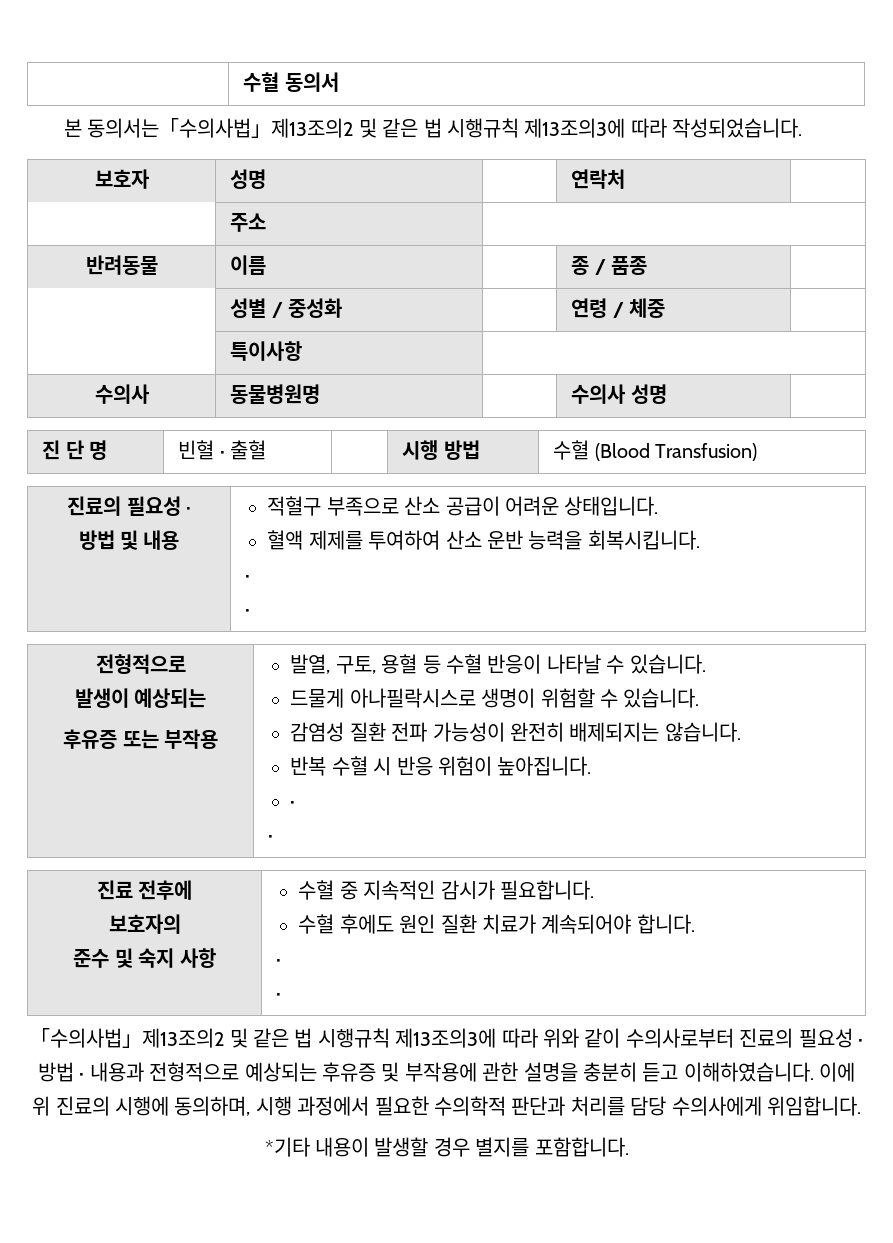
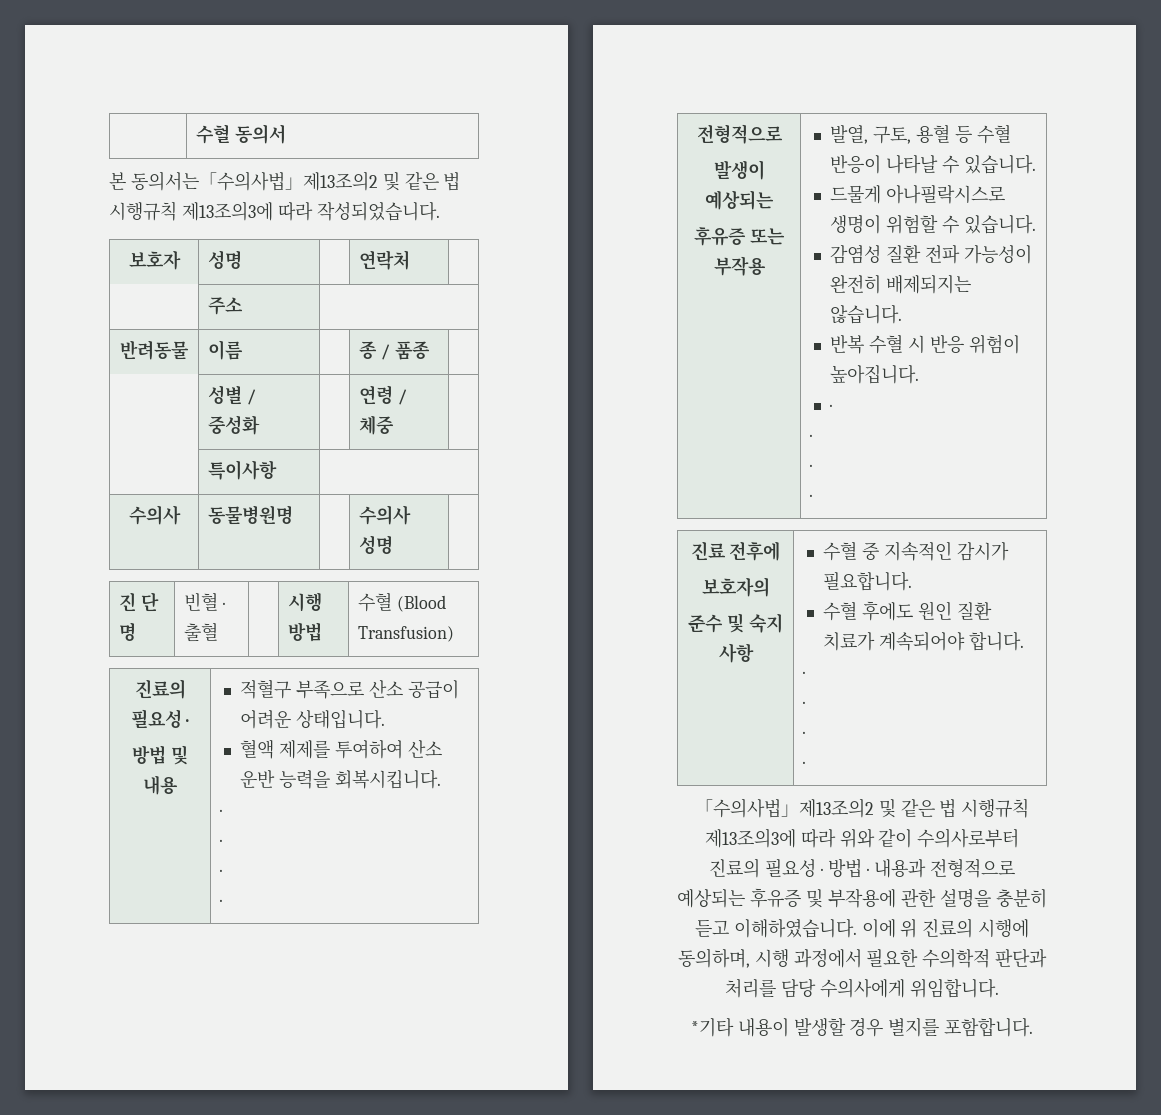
(251, 612) none -> [220,869,223,876] [220,899,223,906] // · // ·
(274, 838) none -> [810,464,813,471] [810,494,813,501] // · // ·
(282, 996) none -> [803,731,806,738] [803,761,806,768] // · // ·

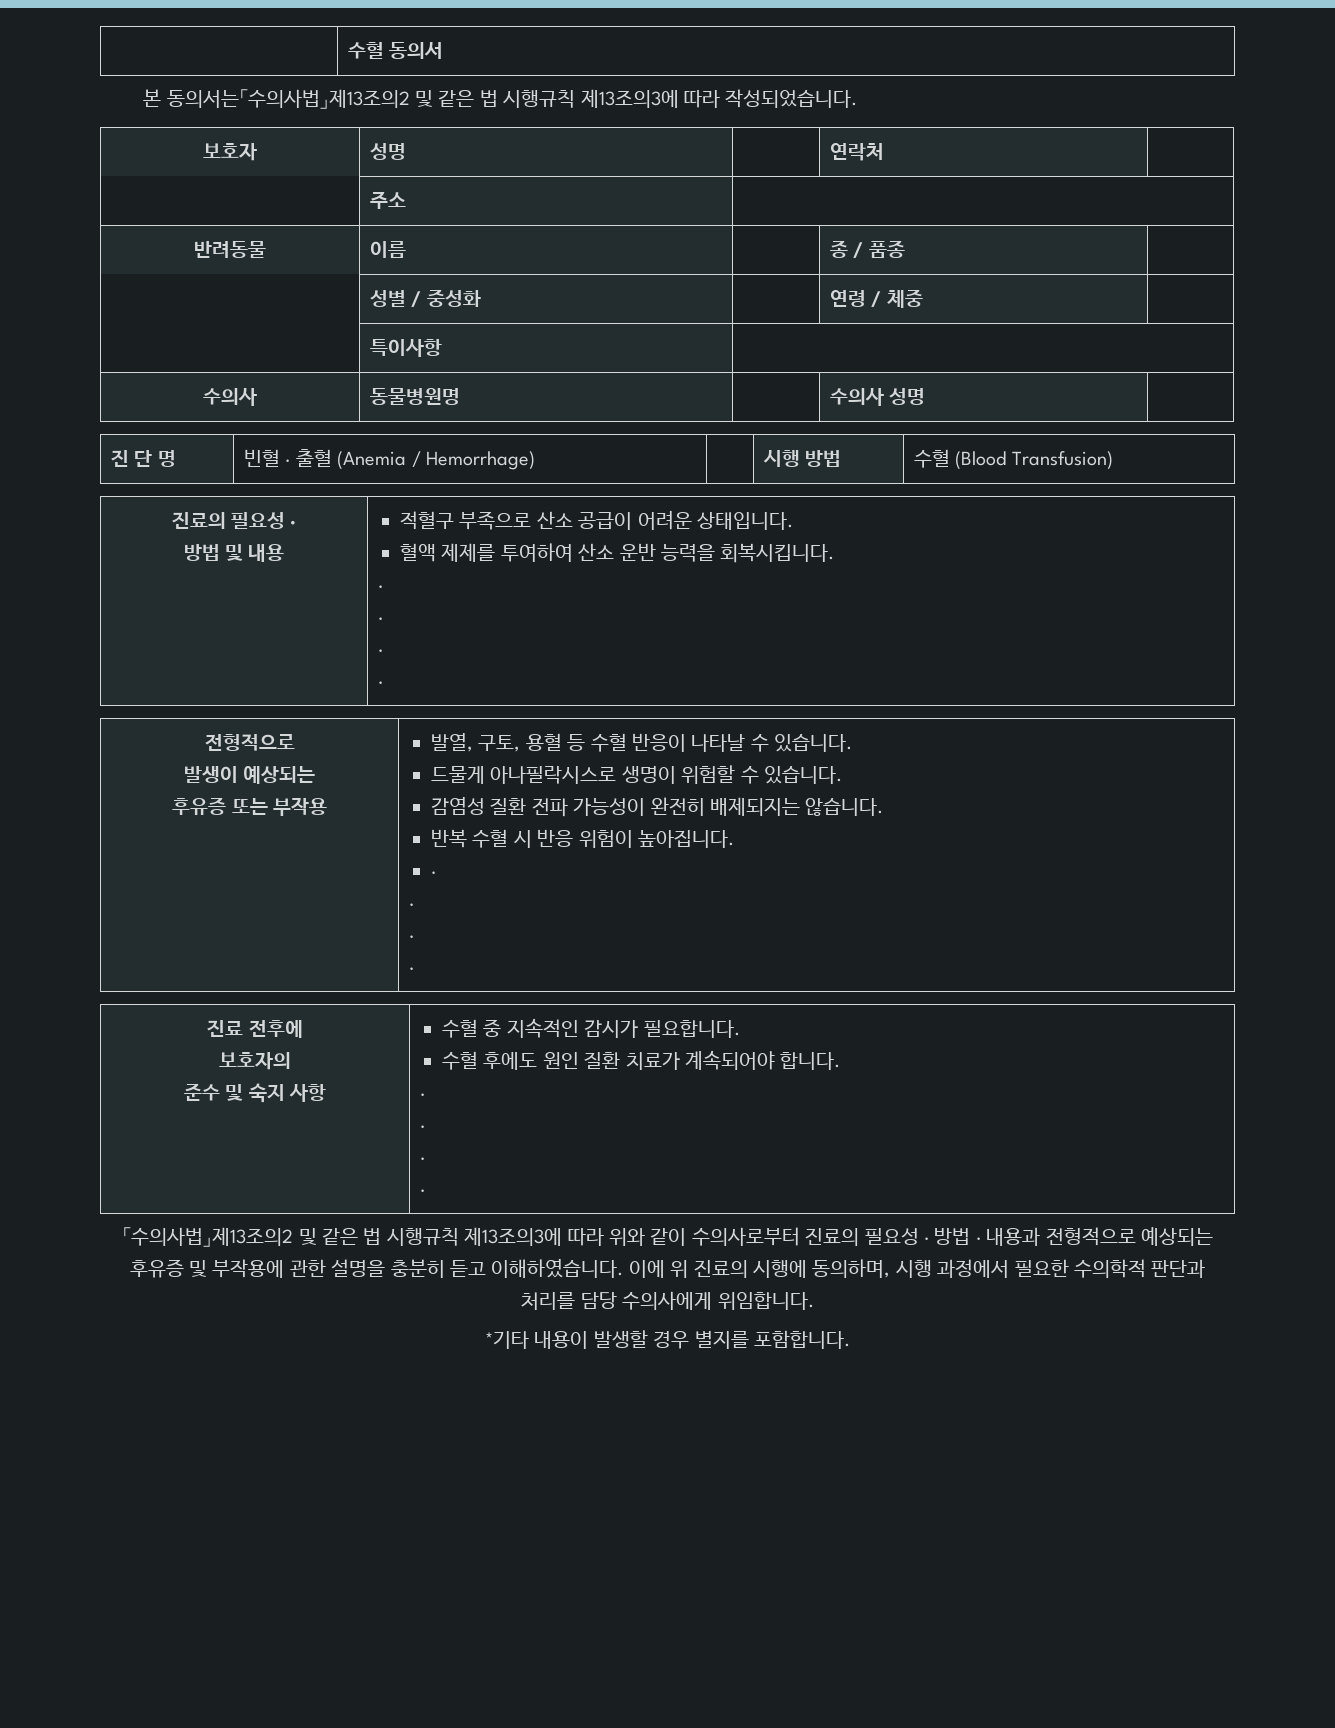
(219, 632) none -> [337,451,535,470] (Anemia / Hemorrhage)

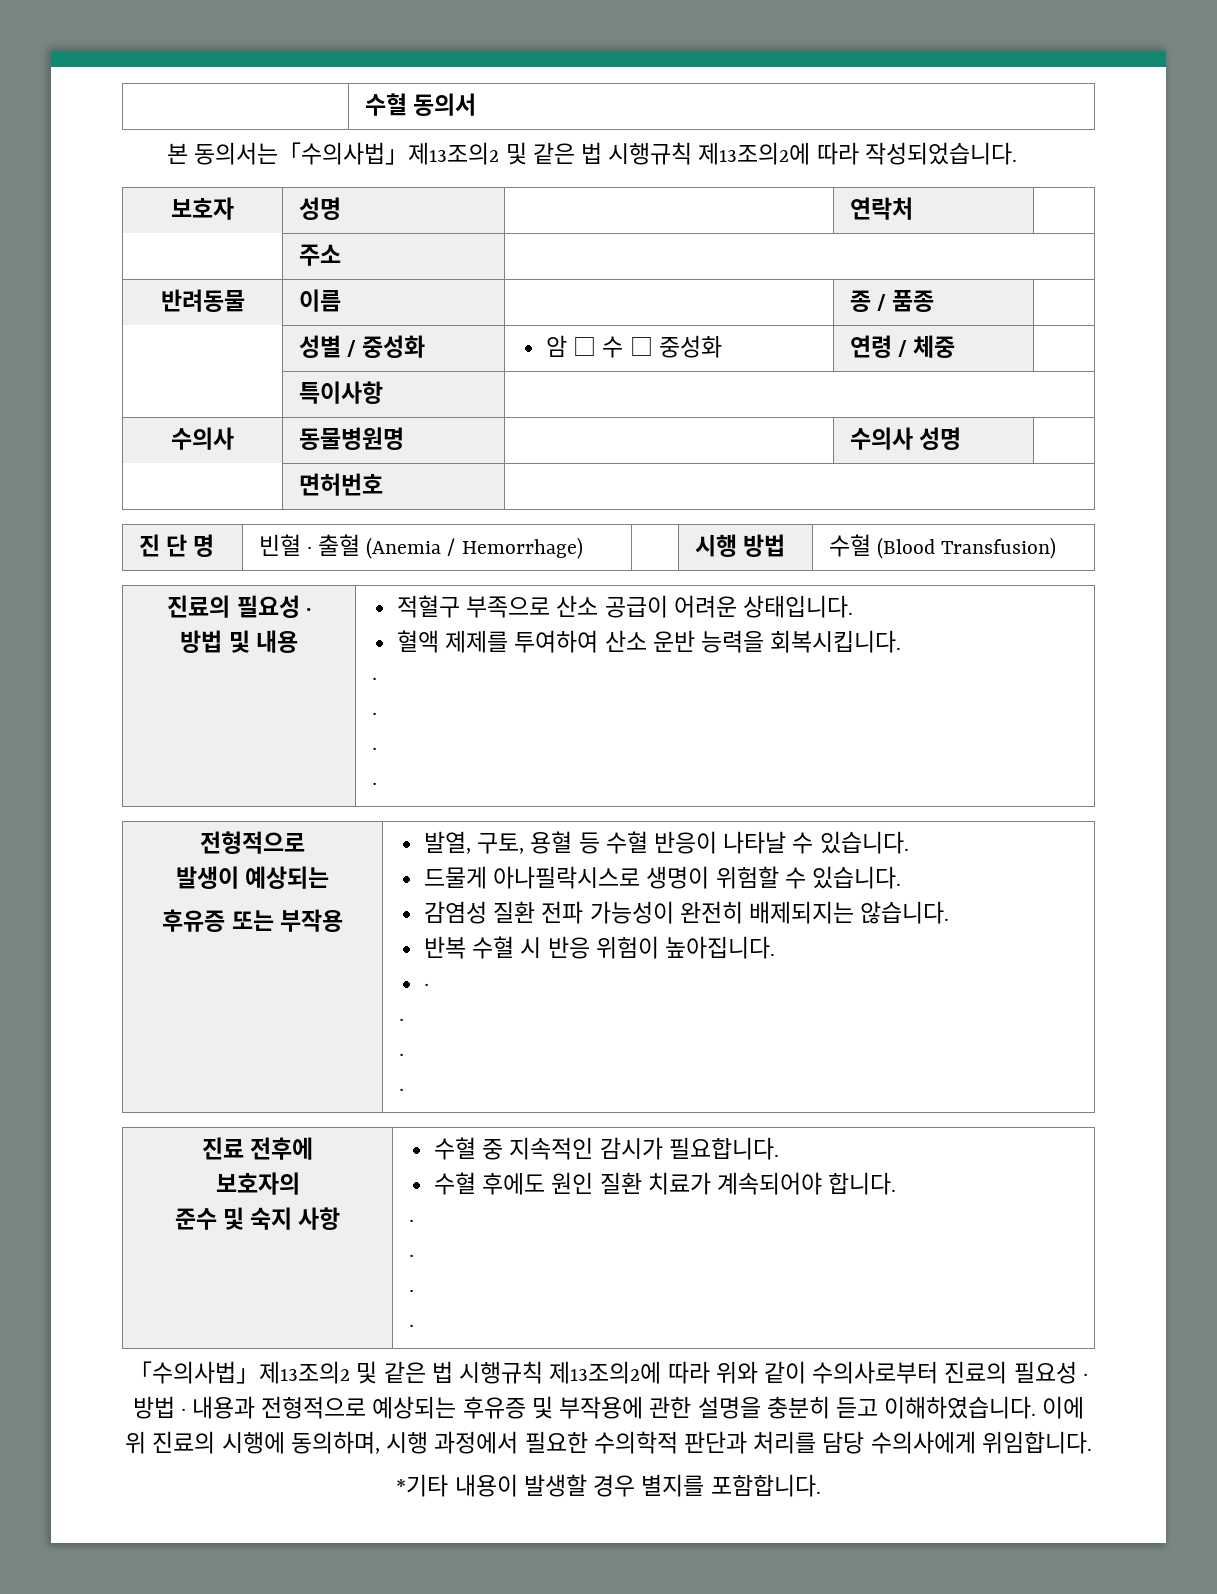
[580,89,679,108] 제13조의3에 -> [698,142,811,165] 제13조의2에
(481, 298) none -> [545,335,722,358] 암 □ 수 □ 중성화
(926, 396) none -> [298,473,383,496] // | 면허번호 |
[464,1227,563,1246] 제13조의3에 -> [549,1361,662,1384] 제13조의2에

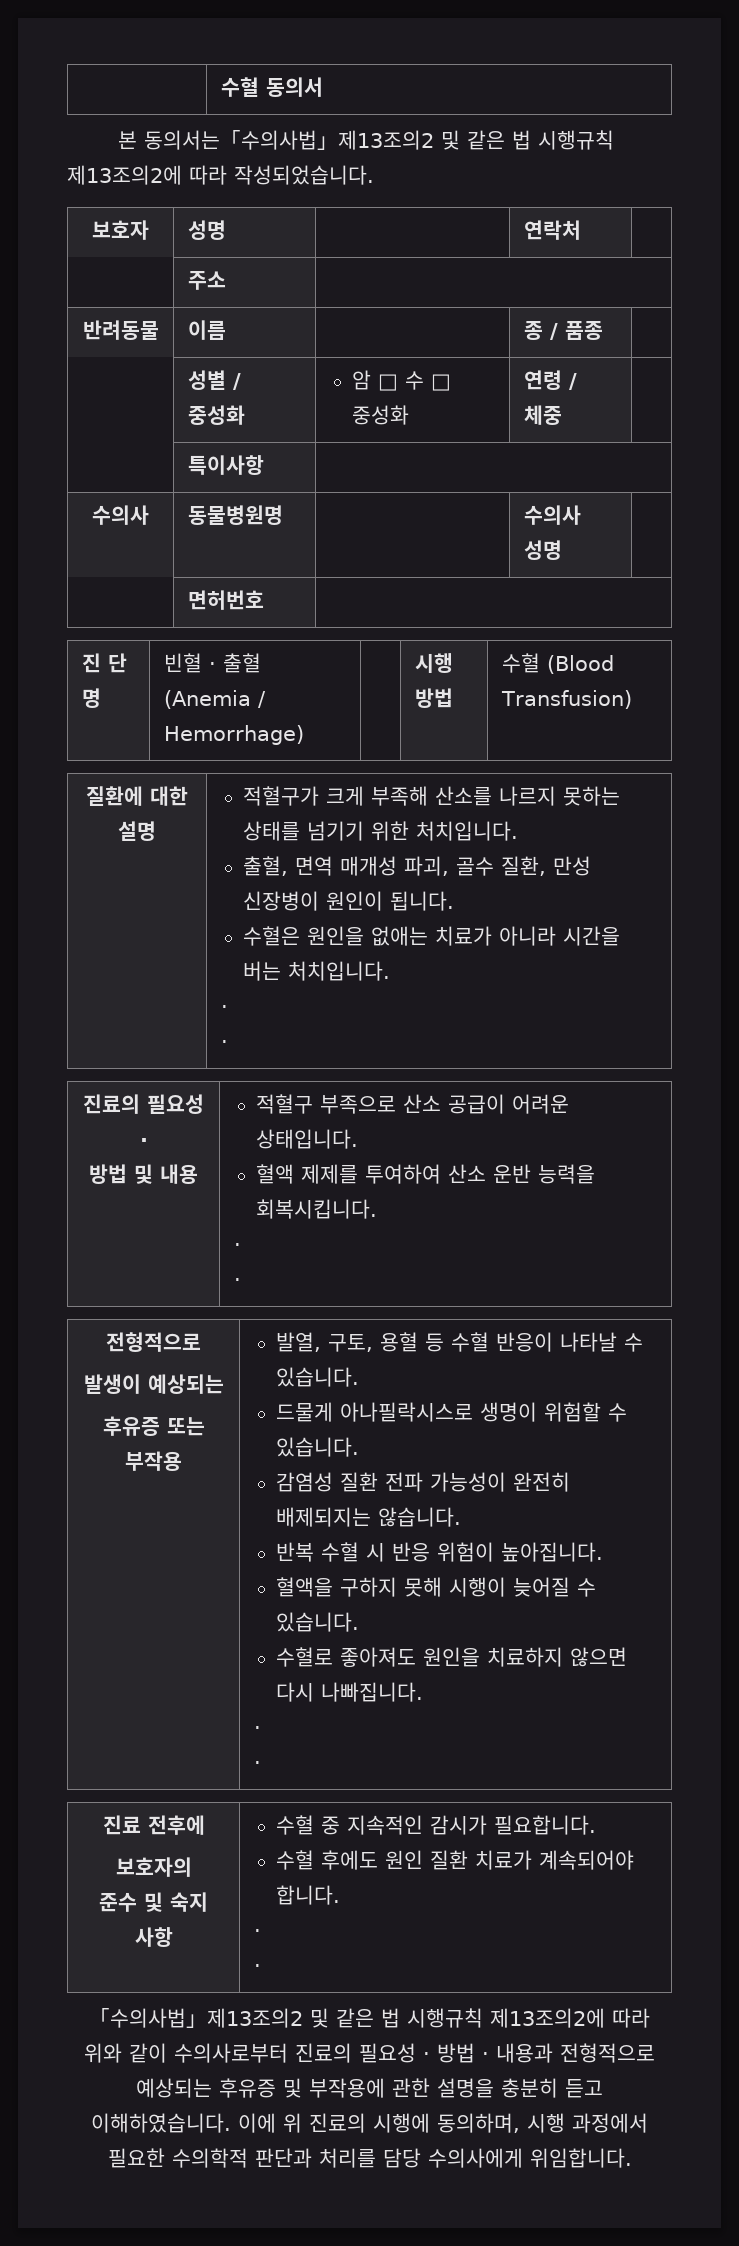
(1057, 548) none -> [86,786,188,806] [118,821,156,841] [243,786,621,806] [243,821,519,841] [243,856,592,876] [243,891,455,911] [243,926,621,946] [243,961,391,981] [220,1005,228,1014] [220,1040,228,1049] // 질환에 대한 설명 | 적혈구가 크게 부족해 산소를 나르지 못하는 상태를 넘기기 위한 처치입니다. // 출혈, 면역 매개성 파괴, 골수 질환, 만성 신장병이 원인이 됩니다. // 수혈은 원인을 없애는 치료가 아니라 시간을 버는 처치입니다. // · // ·
[371,747,377,755] [371,782,377,790] // · // · -> (241, 1282) none
[423,983,429,991] [398,1018,404,1026] · // · -> [276,1577,597,1597] [276,1612,360,1632] [276,1647,628,1667] [276,1682,424,1702] 혈액을 구하지 못해 시행이 늦어질 수 있습니다. // 수혈로 좋아져도 원인을 치료하지 않으면 다시 나빠집니다.
[408,1289,414,1297] [408,1324,414,1332] // · // · -> (261, 1968) none
[396,1474,821,1497] // *기타 내용이 발생할 경우 별지를 포함합니다. -> (632, 2158) none

